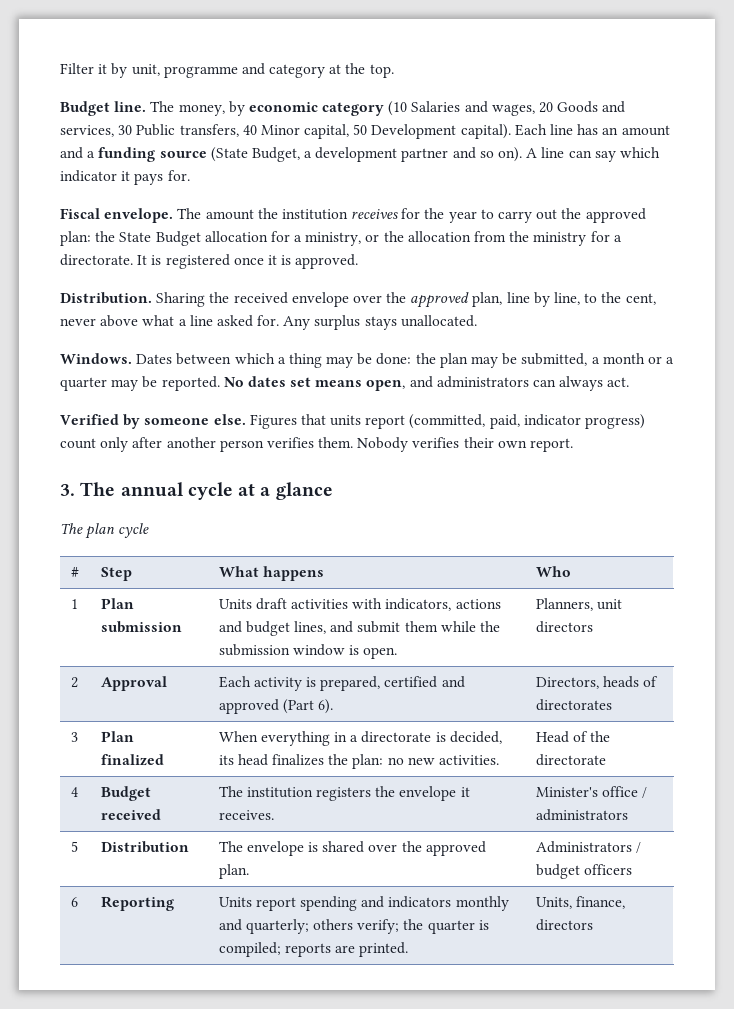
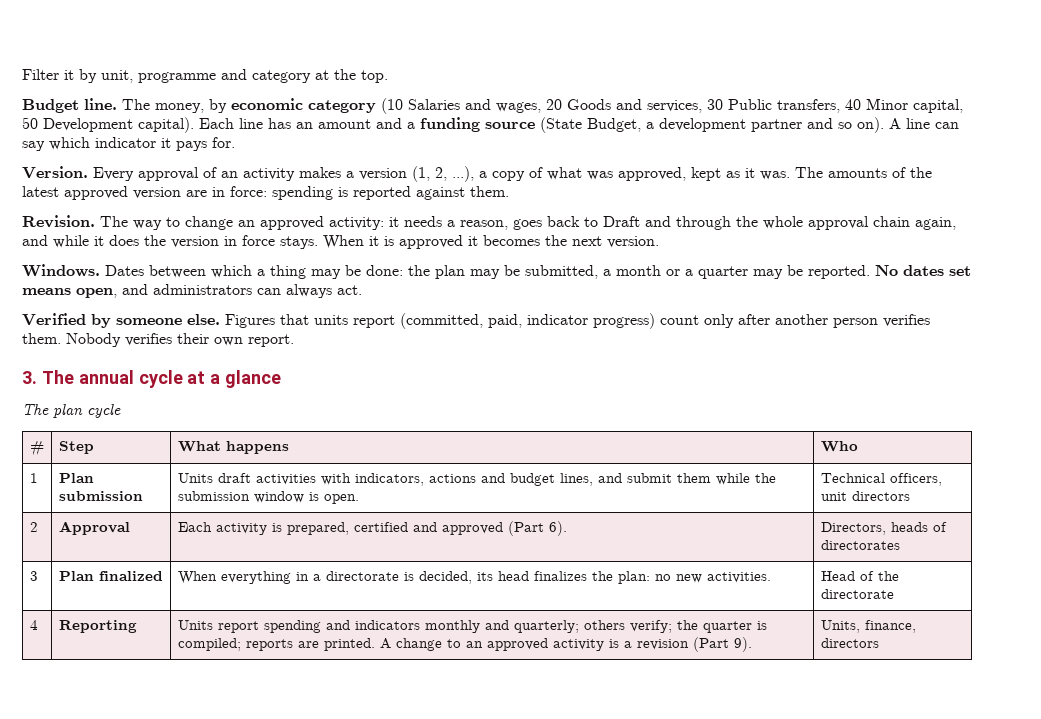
[60,208,646,223] [60,231,622,246] [60,254,359,269] [60,292,656,308] [60,315,477,330] Fiscal envelope. The amount the institution receives for the year to carry out the approved plan: the State Budget allocation for a ministry, or the allocation from the ministry for a directorate. It is registered once it is approved. // Distribution. Sharing the received envelope over the approved plan, line by line, to the cent, never above what a line asked for. Any surplus stays unallocated. -> [22,166,932,182] [22,186,509,200] [22,215,956,230] [22,235,659,249] Version. Every approval of an activity makes a version (1, 2, ...), a copy of what was approved, kept as it was. The amounts of the latest approved version are in force: spending is reported against them. // Revision. The way to change an approved activity: it needs a reason, goes back to Draft and through the whole approval chain again, and while it does the version in force stays. When it is approved it becomes the next version.
[535,598,593,611] Planners, -> [820,473,942,486] Technical officers,
[100,786,151,801] [100,809,161,820] [218,786,470,801] [218,810,274,820] [535,786,648,798] [535,809,628,821] [70,841,78,852] [100,841,189,853] [218,841,486,856] [218,864,249,879] [535,841,641,853] [535,864,632,879] [70,897,78,907] | Budget received | The institution registers the envelope it receives. | Minister's office / administrators // 5 | Distribution | The envelope is shared over the approved plan. | Administrators / budget officers // 6 -> (38, 625) none
(409, 949) none -> [379,637,752,652] A change to an approved activity is a revision (Part 9).

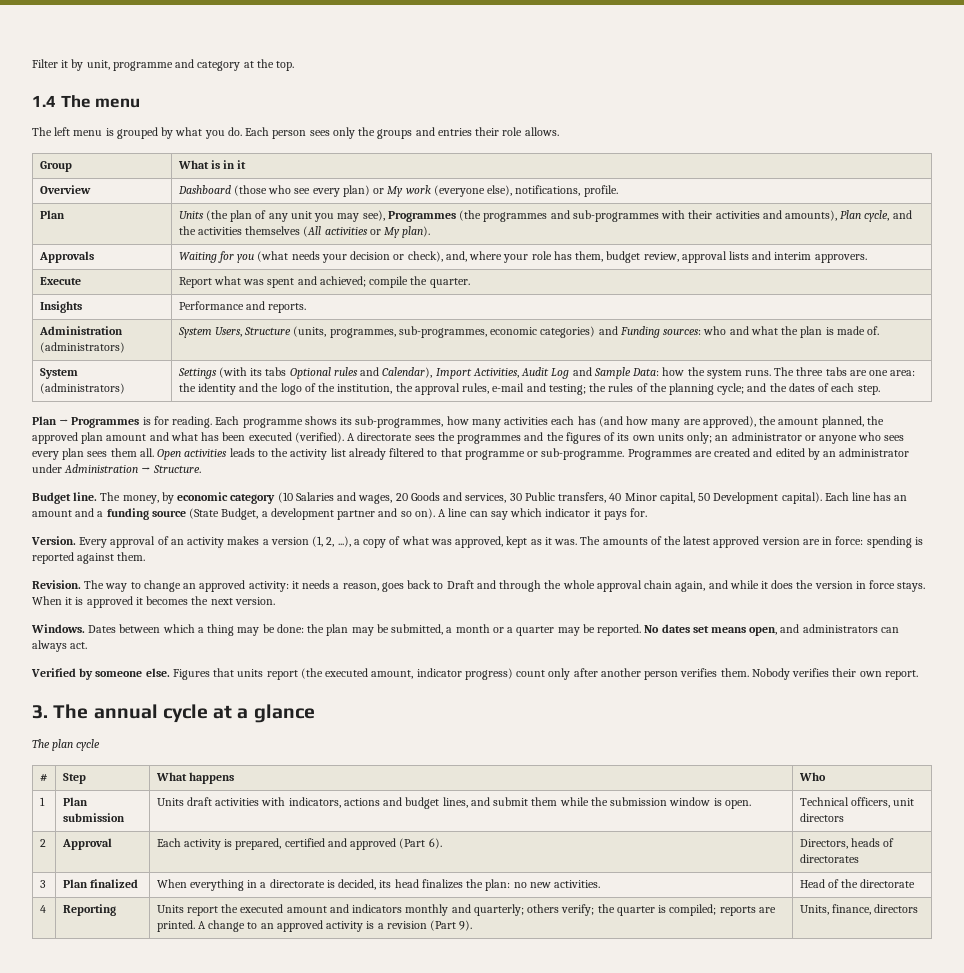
(388, 76) none -> [32,95,141,108] [32,127,559,139] [39,161,72,172] [177,160,247,169] [39,185,91,194] [177,185,618,197] [39,210,65,219] [178,210,912,222] [178,226,431,238] [38,251,94,263] [178,251,867,263] [39,277,81,285] [178,276,470,288] [39,301,82,313] [178,301,307,313] [38,326,123,335] [39,342,125,353] [177,326,880,338] [39,368,78,379] [39,383,125,394] [177,367,916,379] [178,383,880,395] [32,416,884,428] [32,432,905,444] [32,448,910,460] [32,464,201,473] // 1.4 The menu // The left menu is grouped by what you do. Each person sees only the groups and entries their role allows. // Group | What is in it // Overview | Dashboard (those who see every plan) or My work (everyone else), notifications, profile. // Plan | Units (the plan of any unit you may see), Programmes (the programmes and sub-programmes with their activities and amounts), Plan cycle, and the activities themselves (All activities or My plan). // Approvals | Waiting for you (what needs your decision or check), and, where your role has them, budget review, approval lists and interim approvers. // Execute | Report what was spent and achieved; compile the quarter. // Insights | Performance and reports. // Administration (administrators) | System Users, Structure (units, programmes, sub-programmes, economic categories) and Funding sources: who and what the plan is made of. // System (administrators) | Settings (with its tabs Optional rules and Calendar), Import Activities, Audit Log and Sample Data: how the system runs. The three tabs are one area: the identity and the logo of the institution, the approval rules, e-mail and testing; the rules of the planning cycle; and the dates of each step. // Plan → Programmes is for reading. Each programme shows its sub-programmes, how many activities each has (and how many are approved), the amount planned, the approved plan amount and what has been executed (verified). A directorate sees the programmes and the figures of its own units only; an administrator or anyone who sees every plan sees them all. Open activities leads to the activity list already filtered to that programme or sub-programme. Programmes are created and edited by an administrator under Administration → Structure.
[400,313,522,329] (committed, paid, -> [300,668,414,679] (the executed amount,
[263,620,321,633] spending -> [221,904,327,913] the executed amount

